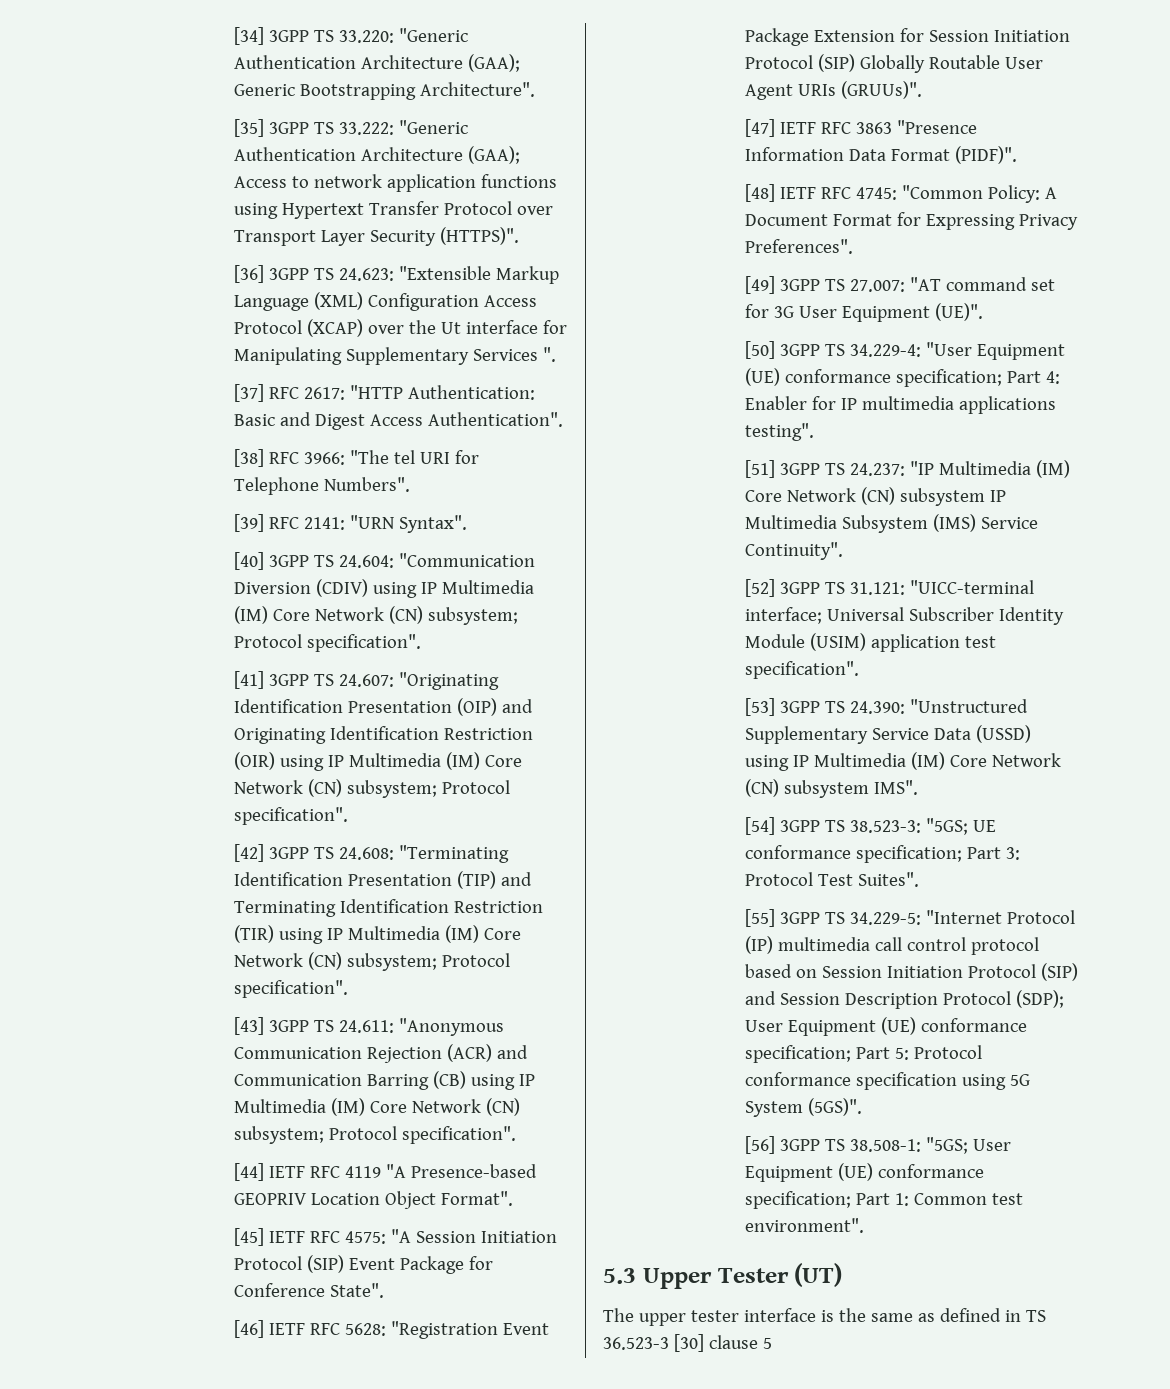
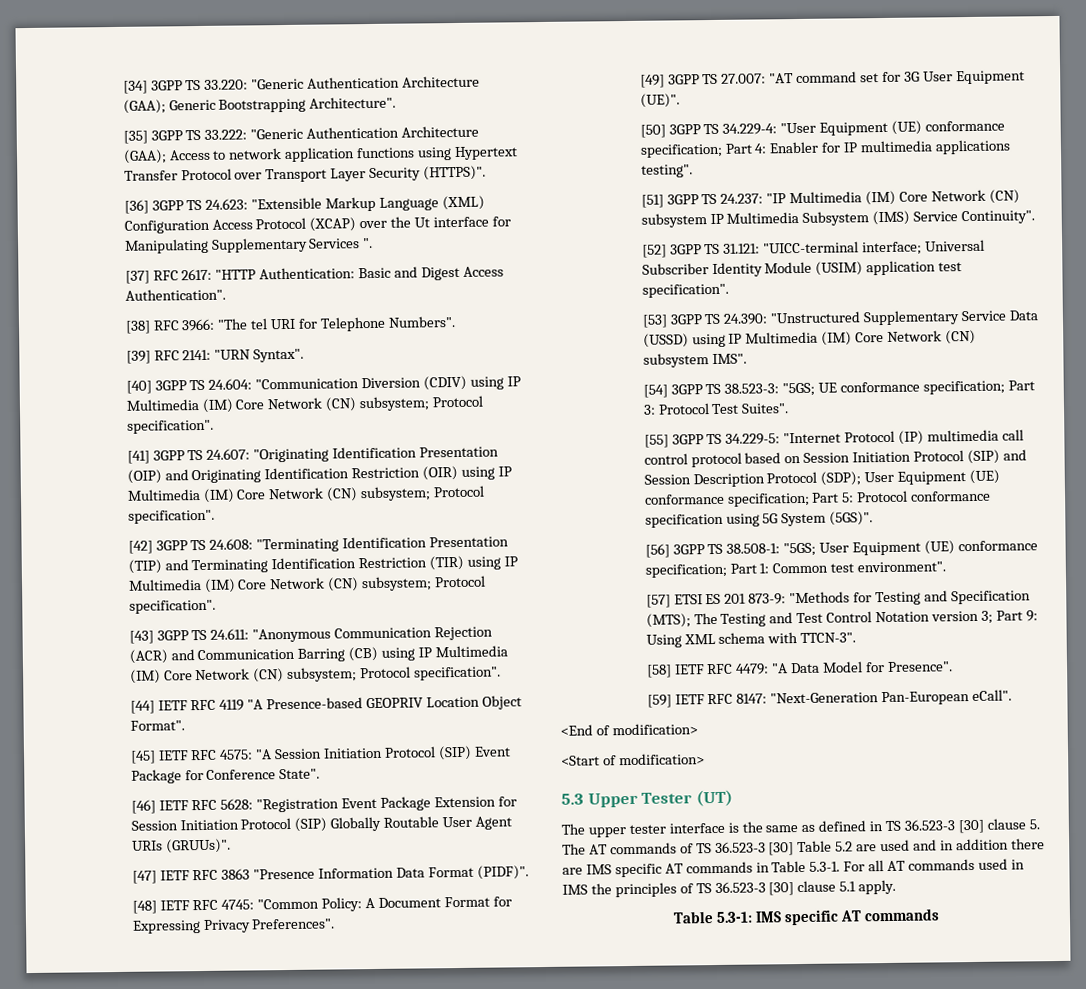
(864, 1225) none -> [645,590,1031,608] [645,610,1038,628] [645,632,857,648] [645,661,953,678] [646,689,1013,708] [560,723,698,736] [561,753,705,766] // [57] ETSI ES 201 873-9: "Methods for Testing and Specification (MTS); The Testing and Test Control Notation version 3; Part 9: Using XML schema with TTCN-3". // [58] IETF RFC 4479: "A Data Model for Presence". // [59] IETF RFC 8147: "Next-Generation Pan-European eCall". // <End of modification> // <Start of modification>
[762,1338,772,1349] 5 -> [1028,819,1040,830] [562,838,1045,856] [562,858,1025,878] [562,879,897,898] [673,908,940,926] 5. The AT commands of TS 36.523-3 [30] Table 5.2 are used and in addition there are IMS specific AT commands in Table 5.3-1. For all AT commands used in IMS the principles of TS 36.523-3 [30] clause 5.1 apply. // Table 5.3-1: IMS specific AT commands

